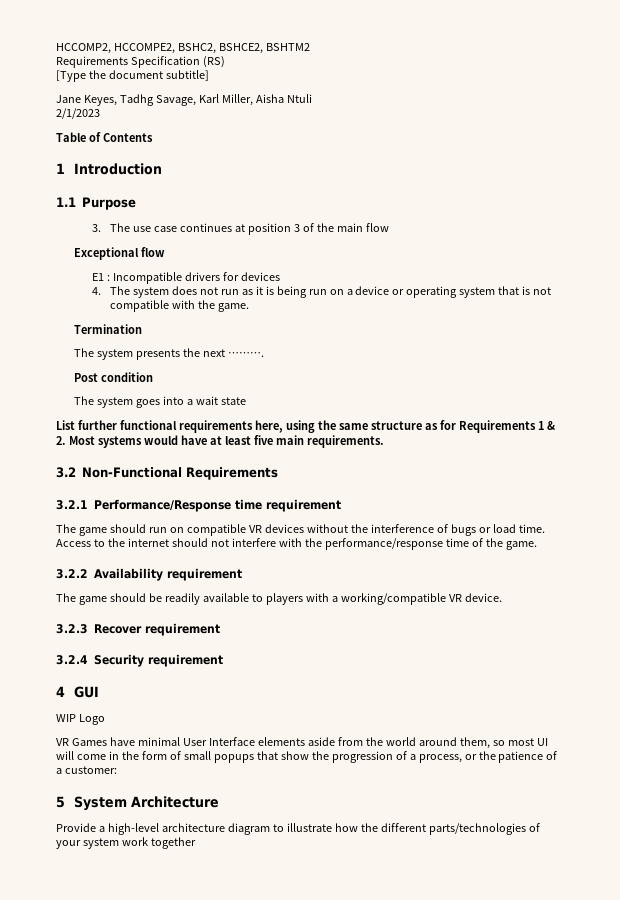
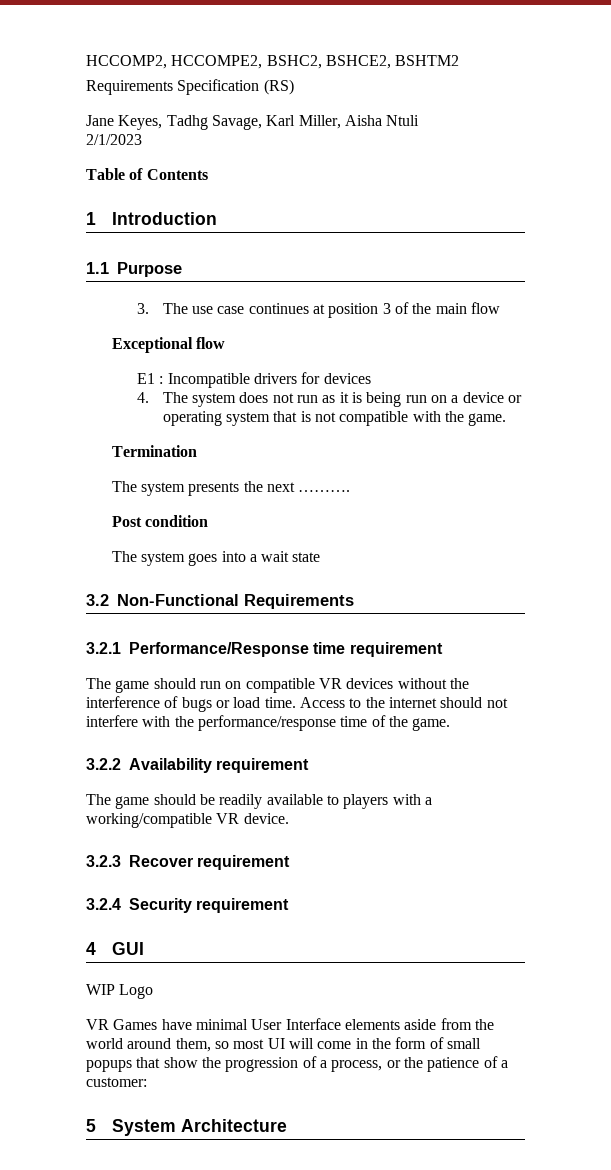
[56,70,209,82] // [Type the document subtitle] -> (294, 87) none
[56,420,555,433] [56,435,384,448] // List further functional requirements here, using the same structure as for Requirements 1 & 2. Most systems would have at least five main requirements. -> (321, 557) none
[56,823,540,835] [56,837,196,849] // Provide a high-level architecture diagram to illustrate how the different parts/technologies of your system work together -> (287, 1125) none

